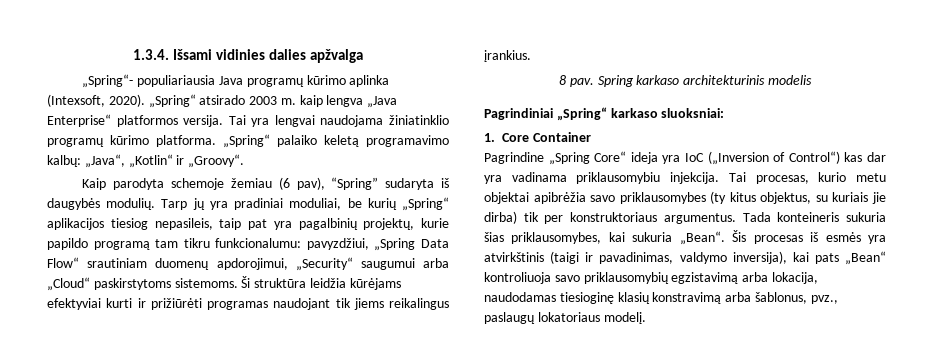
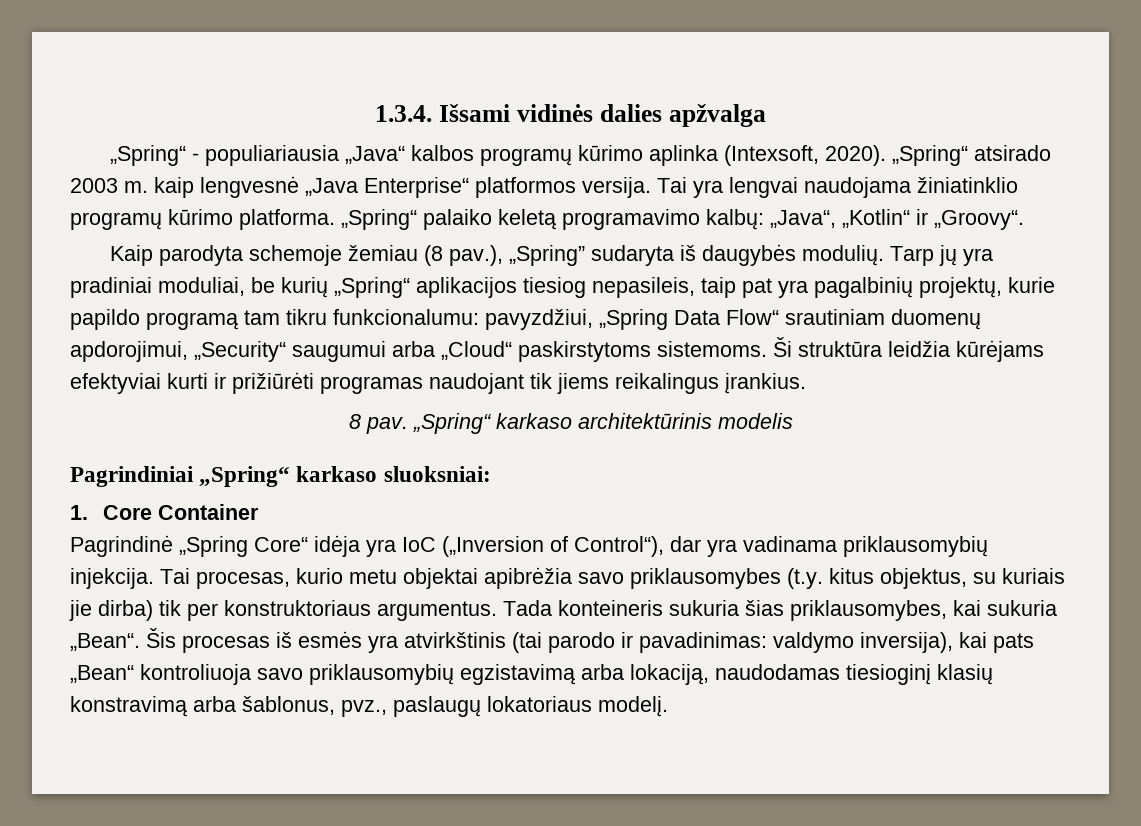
[216,49,265,60] vidinies -> [517,104,593,122] vidinės
[82,74,244,88] „Spring“- populiariausia Java -> [109,145,474,166] „Spring“ - populiariausia „Java“ kalbos
[326,95,364,107] lengva -> [200,176,299,198] lengvesnė
[278,177,379,190] (6 pav), “Spring” -> [423,245,585,266] (8 pav.), „Spring”
[597,75,766,87] Spring karkaso architekturinis -> [412,413,712,434] „Spring“ karkaso architektūrinis
[484,152,544,164] Pagrindine -> [70,535,173,557] Pagrindinė
[630,152,658,164] ideja -> [314,535,360,557] idėja
[788,151,863,164] Control“) kas -> [574,536,664,557] Control“),
[576,172,661,184] priklausomybiu -> [843,536,988,557] priklausomybių
[710,191,727,204] (ty -> [787,568,823,589] (t.y.
[550,251,674,264] (taigi ir pavadinimas, -> [512,632,767,653] (tai parodo ir pavadinimas:
[771,272,818,284] [484,292,614,304] lokacija, naudodamas tiesioginę -> [630,664,931,685] lokaciją, naudodamas tiesioginį

